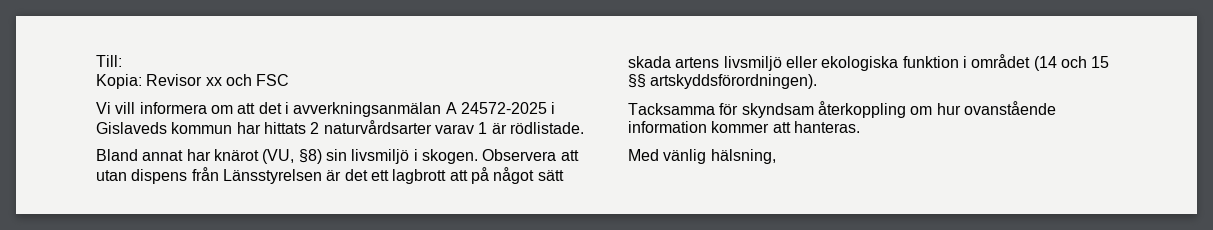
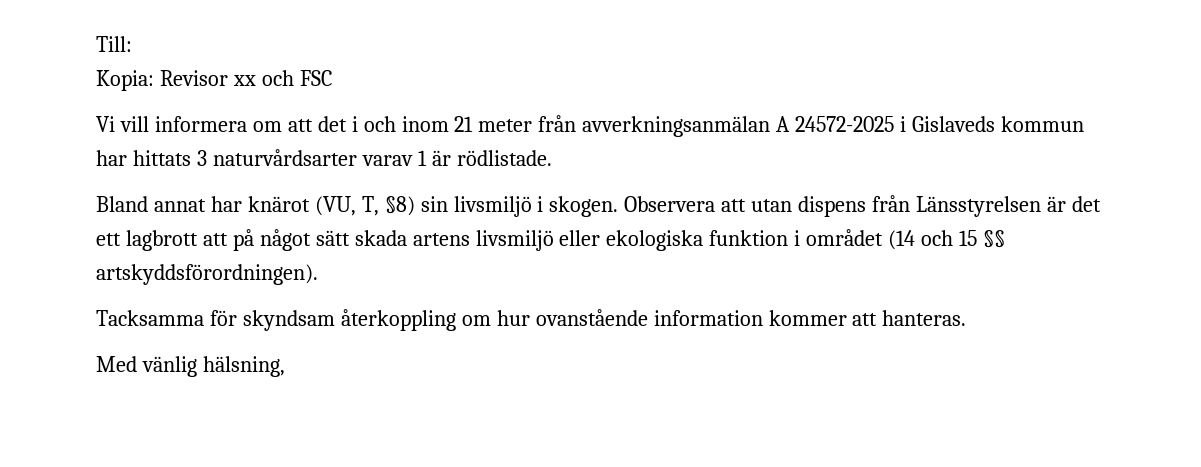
(289, 108) none -> [363,115,577,132] och inom 21 meter från
[310,122,320,134] 2 -> [196,150,207,166] 3
(295, 156) none -> [361,196,379,216] T,

